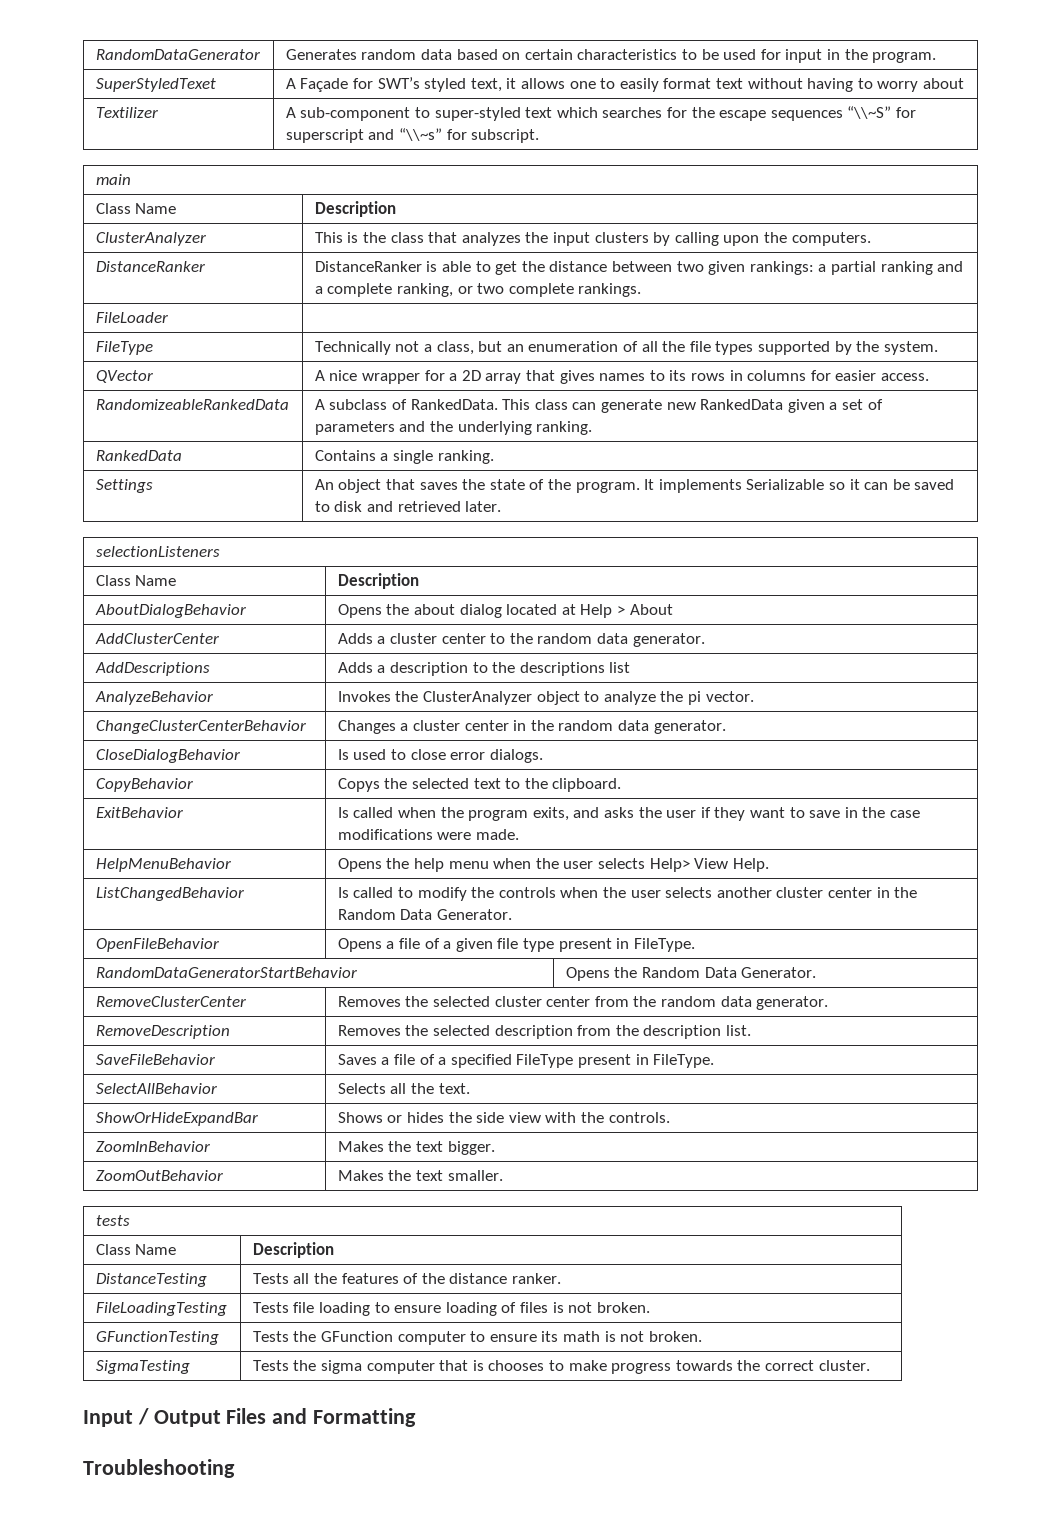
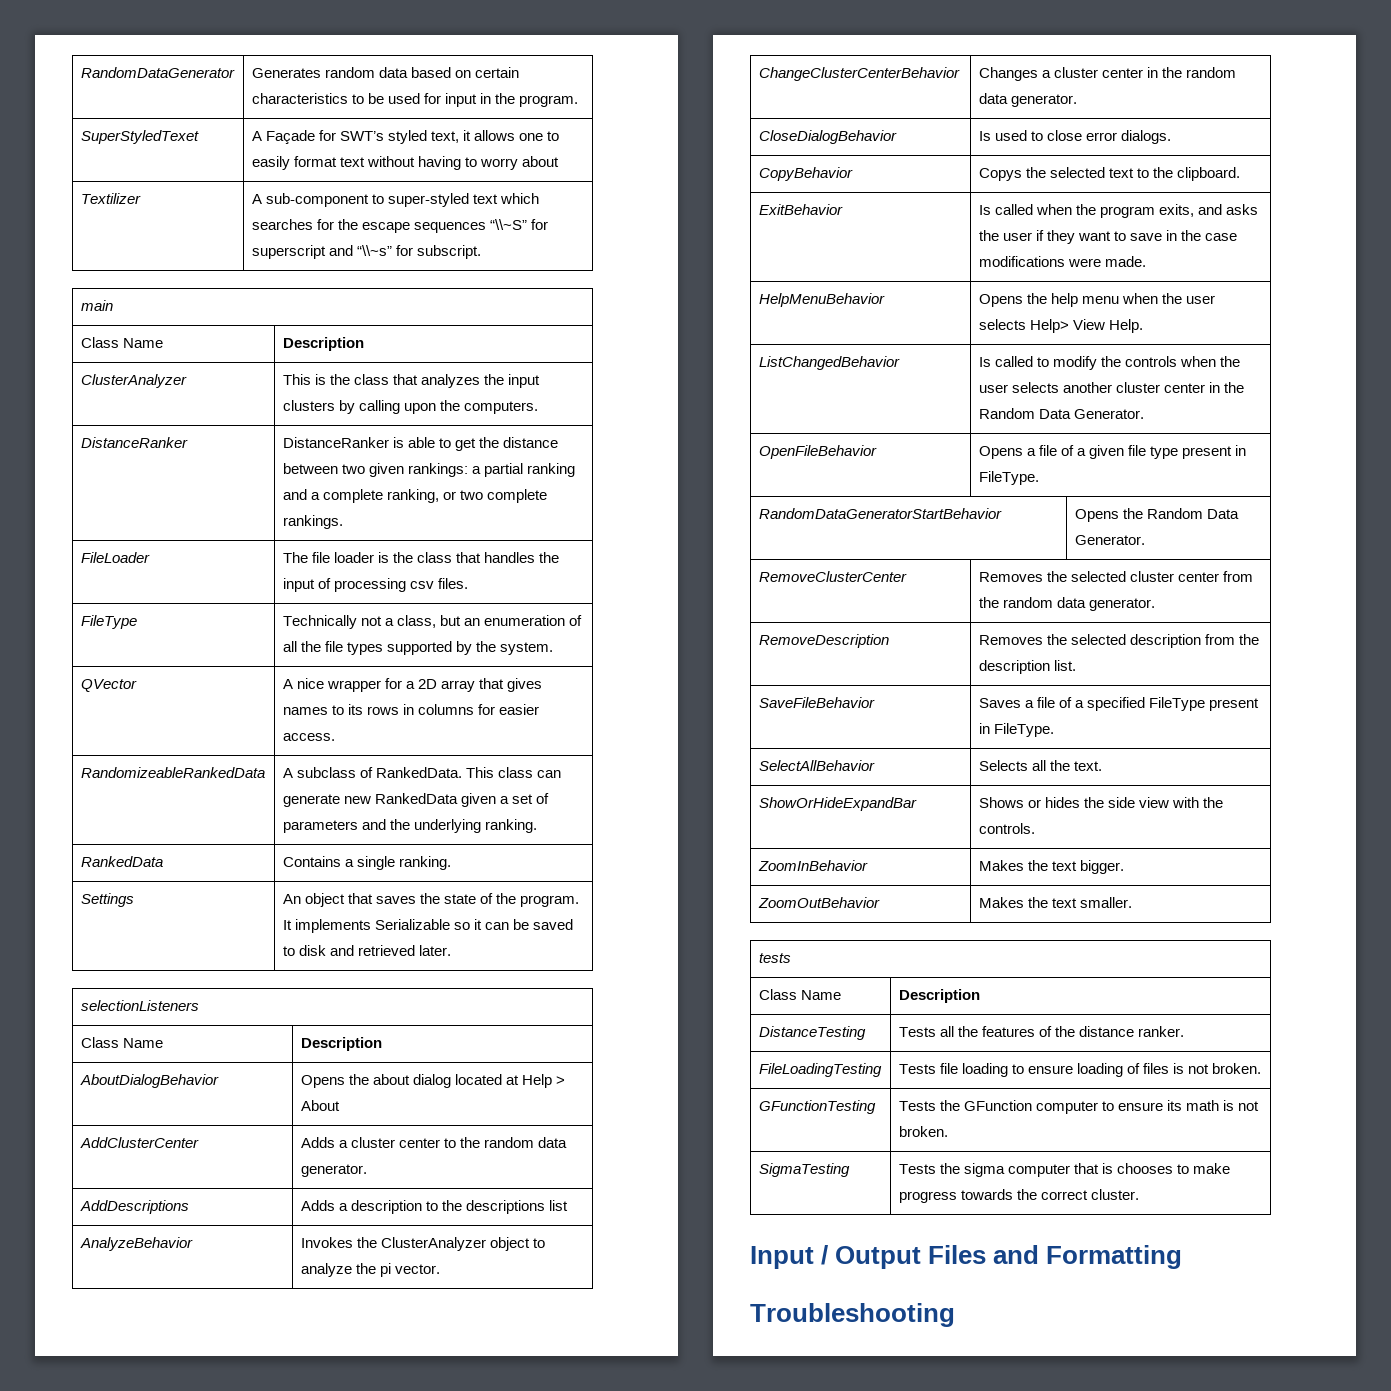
(168, 317) none -> [282,552,560,563] [282,578,468,592] The file loader is the class that handles the input of processing csv files.

